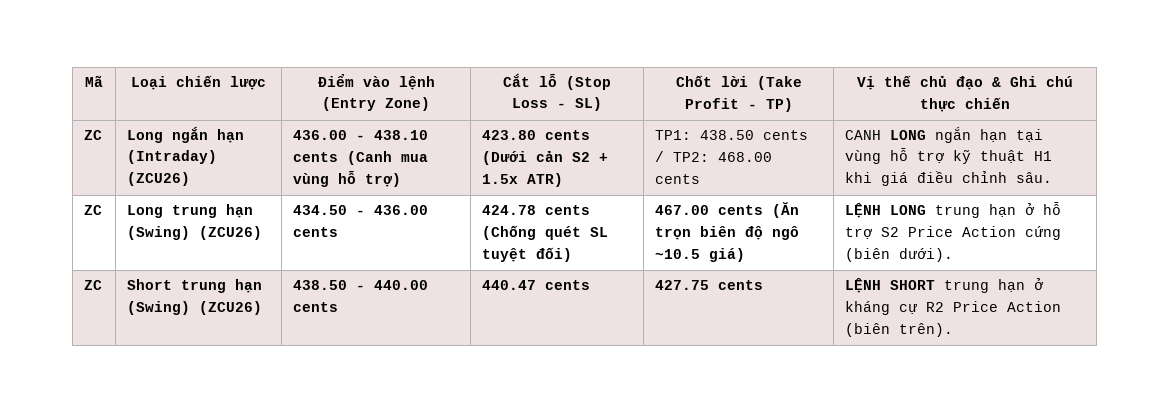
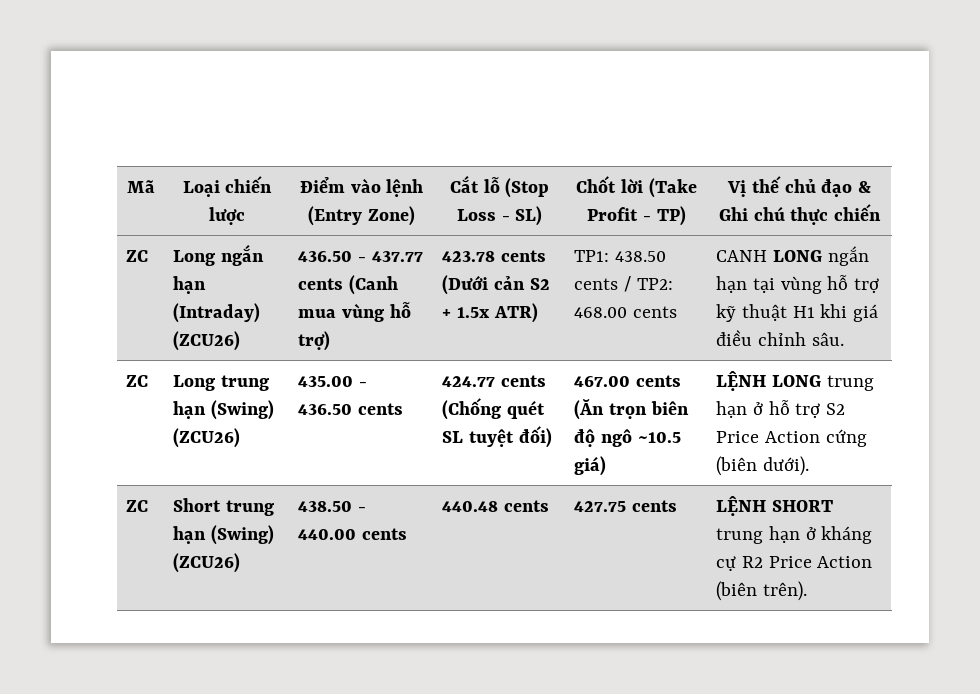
[293,130,429,140] 436.00 - 438.10 -> [298,251,423,262] 436.50 - 437.77
[482,130,537,140] 423.80 -> [442,251,496,262] 423.78
[293,205,429,215] [293,227,339,237] [482,205,537,215] 434.50 - 436.00 cents | 424.78 -> [298,376,367,387] [298,403,403,415] [442,376,496,387] 435.00 - 436.50 cents | 424.77
[482,280,537,290] 440.47 -> [442,501,499,512] 440.48

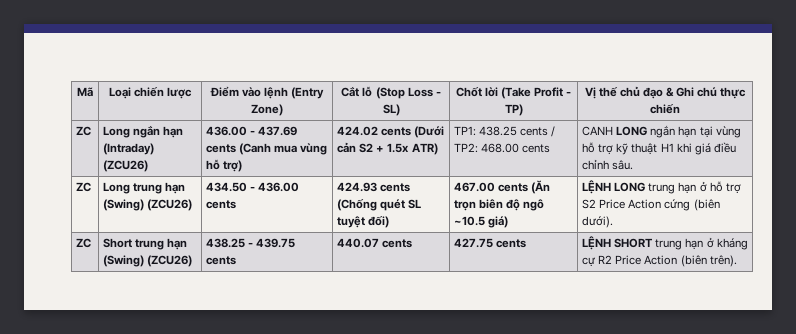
[298,251,423,262] 436.50 - 437.77 -> [206,126,298,136] 436.00 - 437.69
[442,251,496,262] 423.78 -> [337,126,379,136] 424.02
[614,251,666,262] 438.50 -> [479,126,518,136] 438.25
[298,376,367,387] [298,403,403,415] [442,376,496,387] 435.00 - 436.50 cents | 424.77 -> [206,182,300,192] [206,200,237,209] [337,182,378,192] 434.50 - 436.00 cents | 424.93
[298,501,366,512] [298,528,407,540] [442,501,499,512] 438.50 - 440.00 cents | 440.48 -> [206,238,296,248] [206,256,237,265] [337,238,380,248] 438.25 - 439.75 cents | 440.07

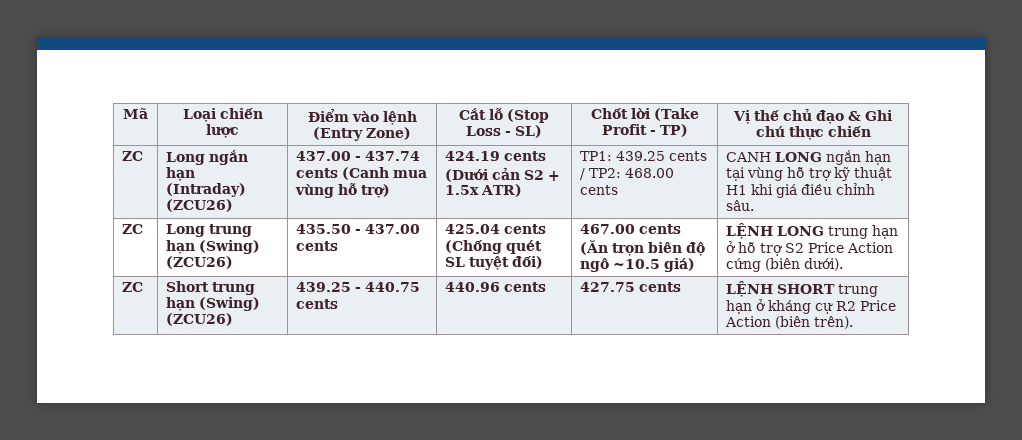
[206,126,298,136] 436.00 - 437.69 -> [296,151,421,161] 437.00 - 437.74
[337,126,379,136] 424.02 -> [445,151,501,161] 424.19
[479,126,518,136] 438.25 -> [616,151,666,161] 439.25
[206,182,300,192] [206,200,237,209] [337,182,378,192] 434.50 - 436.00 cents | 424.93 -> [296,224,421,234] [296,241,339,251] [445,224,501,234] 435.50 - 437.00 cents | 425.04
[206,238,296,248] [206,256,237,265] [337,238,380,248] 438.25 - 439.75 cents | 440.07 -> [296,282,421,292] [296,299,339,309] [445,282,501,292] 439.25 - 440.75 cents | 440.96

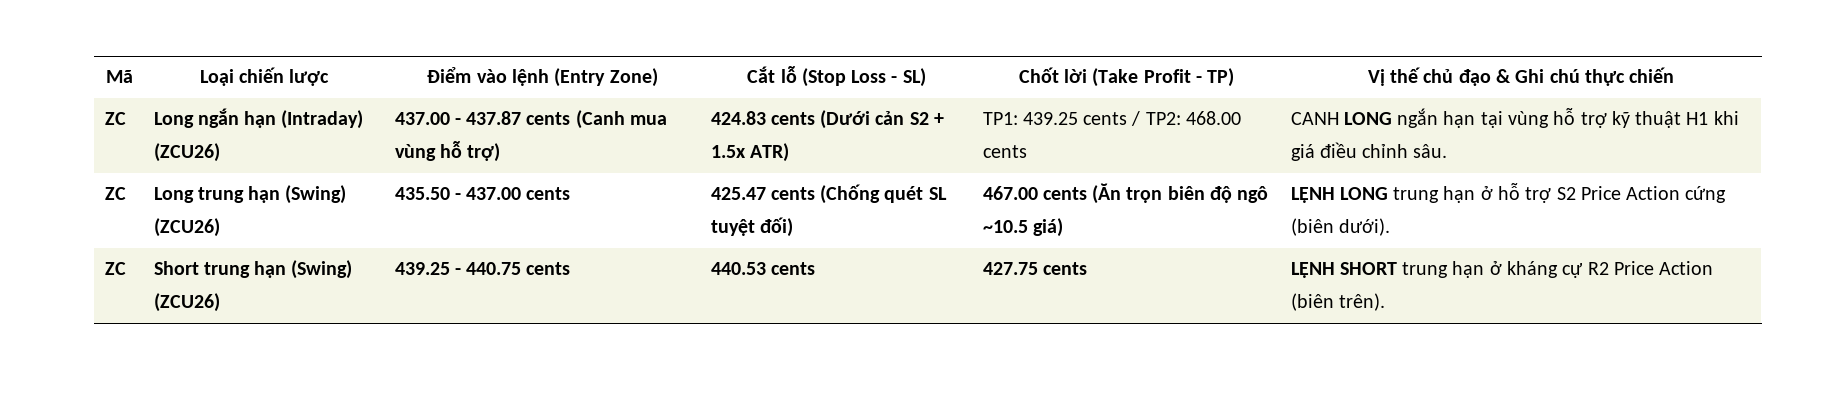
[365,151,421,161] 437.74 -> [466,111,522,125] 437.87
[445,151,501,161] 424.19 -> [710,111,766,125] 424.83
[445,224,501,234] 425.04 -> [710,187,766,200] 425.47
[445,282,501,292] 440.96 -> [710,262,766,275] 440.53

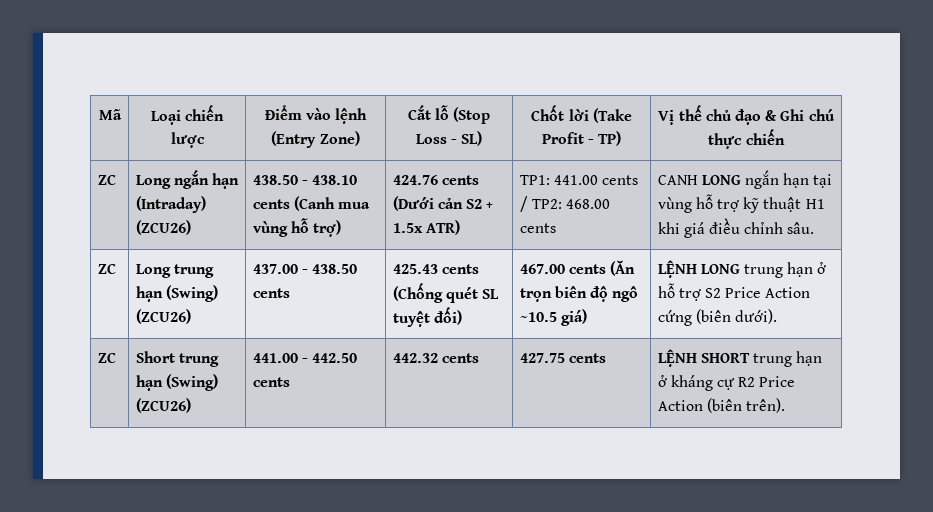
[394,111,522,125] 437.00 - 437.87 -> [252,175,358,185] 438.50 - 438.10
[710,111,766,125] 424.83 -> [392,175,438,185] 424.76
[1022,112,1078,125] 439.25 -> [553,175,598,185] 441.00
[394,187,571,200] [710,187,766,200] 435.50 - 437.00 cents | 425.47 -> [252,264,358,274] [252,288,290,298] [392,264,438,274] 437.00 - 438.50 cents | 425.43
[394,262,571,275] [710,262,766,275] 439.25 - 440.75 cents | 440.53 -> [252,353,358,363] [252,377,290,387] [392,353,438,363] 441.00 - 442.50 cents | 442.32

